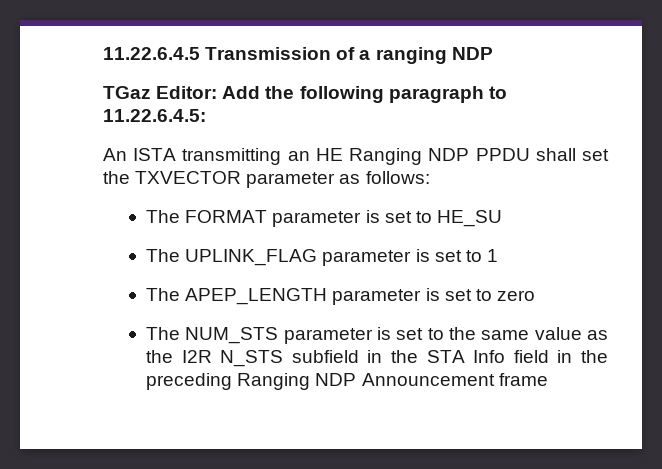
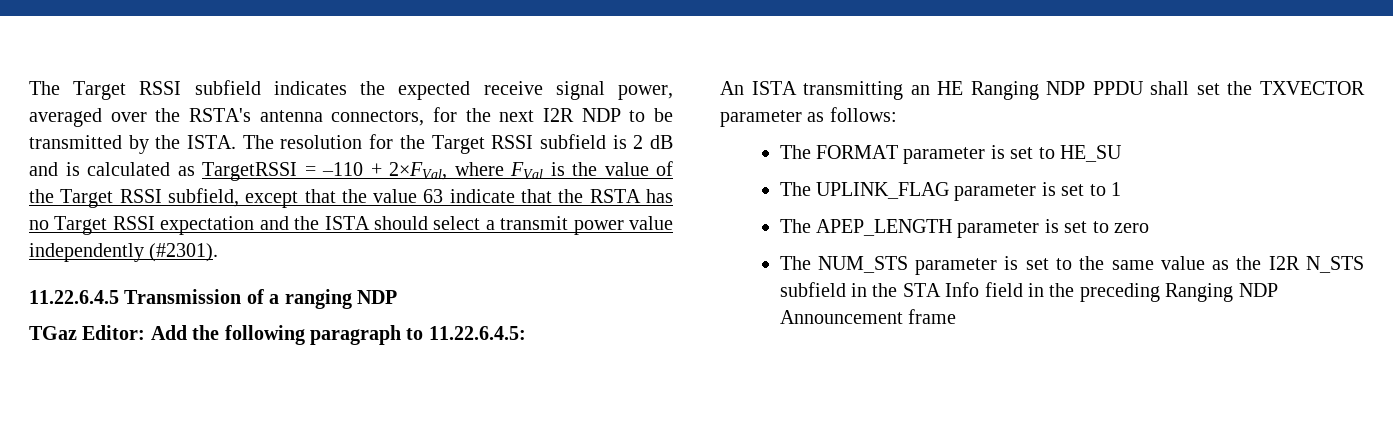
(103, 53) none -> [29,80,673,100] [29,107,673,127] [29,134,674,154] [29,161,673,181] [29,188,673,208] [29,216,673,235] [29,243,219,262] The Target RSSI subfield indicates the expected receive signal power, averaged over the RSTA's antenna connectors, for the next I2R NDP to be transmitted by the ISTA. The resolution for the Target RSSI subfield is 2 dB and is calculated as TargetRSSI = –110 + 2×FVal, where FVal is the value of the Target RSSI subfield, except that the value 63 indicate that the RSTA has no Target RSSI expectation and the ISTA should select a transmit power value independently (#2301). //

